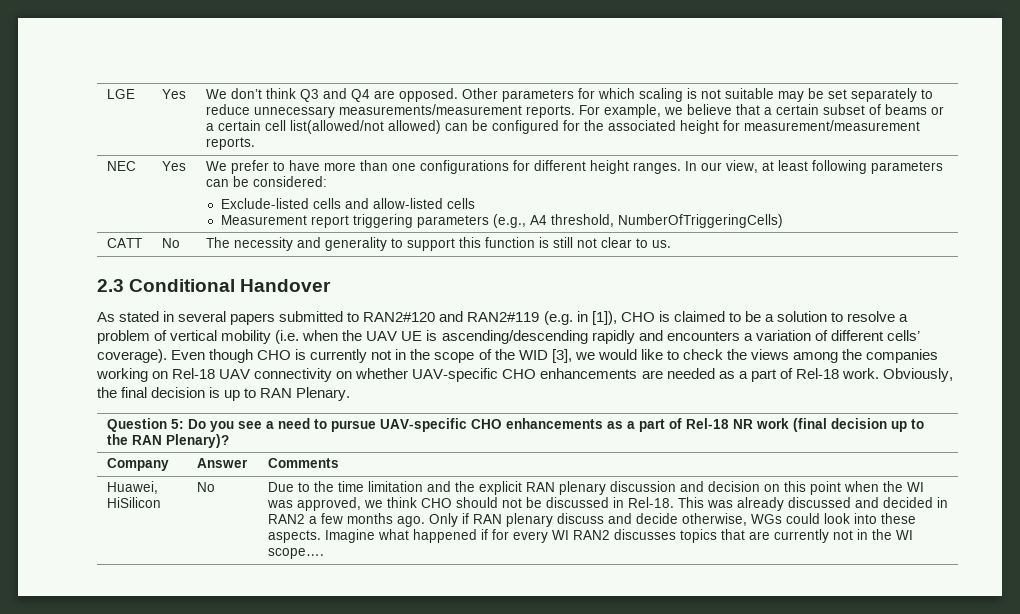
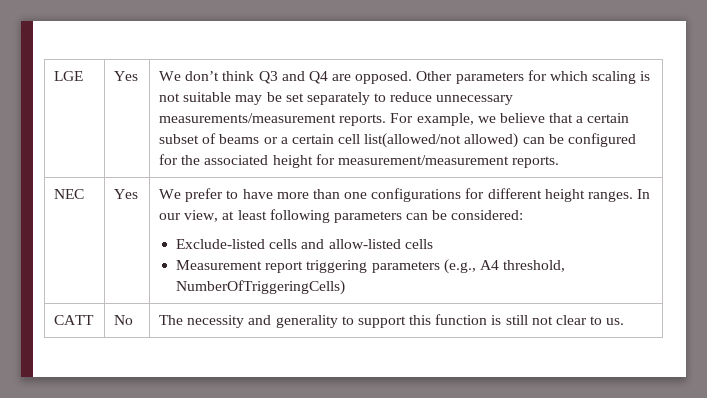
[97,279,332,292] [97,311,909,325] [97,330,920,344] [97,349,939,363] [96,368,953,382] [97,387,351,401] [106,418,924,432] [106,434,229,448] [106,458,169,471] [196,458,248,468] [267,458,339,468] [106,481,158,494] [106,497,161,508] [196,482,215,492] [267,481,924,495] [266,497,948,511] [267,513,916,527] [267,529,913,543] [267,548,324,559] // 2.3 Conditional Handover // As stated in several papers submitted to RAN2#120 and RAN2#119 (e.g. in [1]), CHO is claimed to be a solution to resolve a problem of vertical mobility (i.e. when the UAV UE is ascending/descending rapidly and encounters a variation of different cells’ coverage). Even though CHO is currently not in the scope of the WID [3], we would like to check the views among the companies working on Rel-18 UAV connectivity on whether UAV-specific CHO enhancements are needed as a part of Rel-18 work. Obviously, the final decision is up to RAN Plenary. // Question 5: Do you see a need to pursue UAV-specific CHO enhancements as a part of Rel-18 NR work (final decision up to the RAN Plenary)? // Company | Answer | Comments // Huawei, HiSilicon | No | Due to the time limitation and the explicit RAN plenary discussion and decision on this point when the WI was approved, we think CHO should not be discussed in Rel-18. This was already discussed and decided in RAN2 a few months ago. Only if RAN plenary discuss and decide otherwise, WGs could look into these aspects. Imagine what happened if for every WI RAN2 discusses topics that are currently not in the WI scope…. -> (625, 321) none

